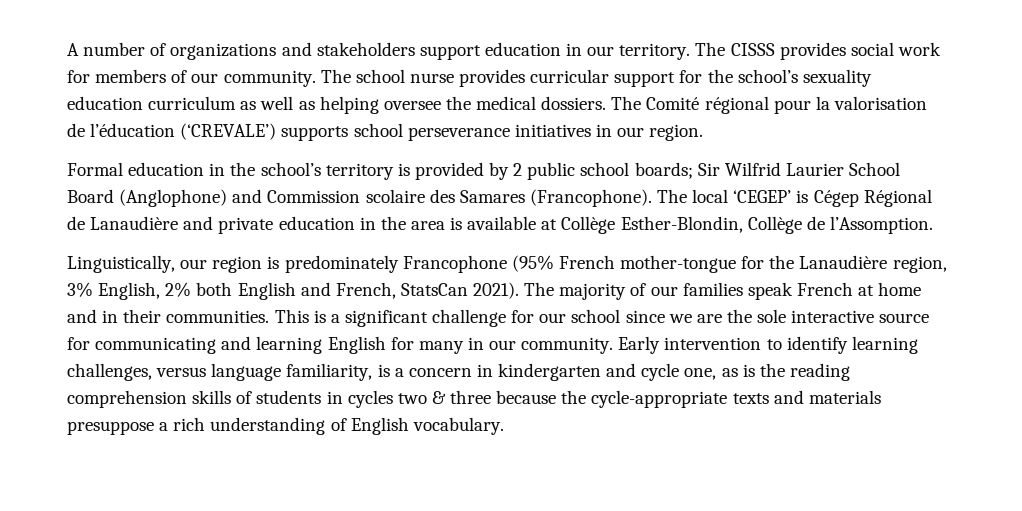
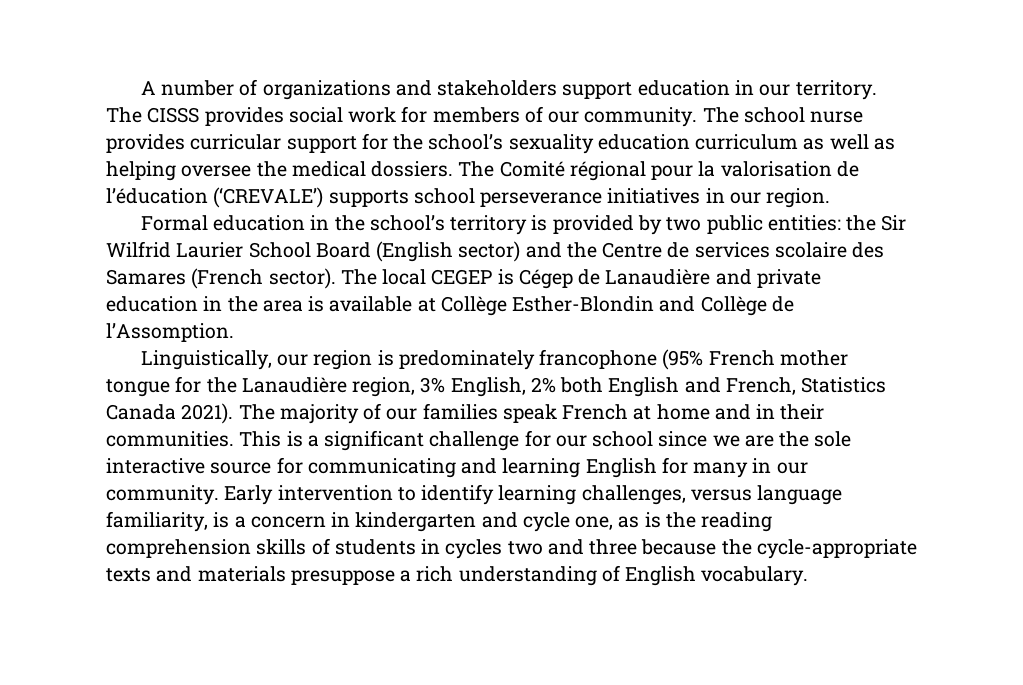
[513,162,693,180] 2 public school boards; -> [666,215,877,234] two public entities: the
[119,189,361,207] (Anglophone) and Commission -> [376,241,770,262] (English sector) and the Centre de services
[529,189,652,207] (Francophone). -> [191,268,336,289] (French sector).
[733,190,792,203] ‘CEGEP’ -> [431,269,493,285] CEGEP
[863,189,932,207] Régional -> (573, 279) none
[620,216,743,233] Esther-Blondin, -> [512,296,696,312] Esther-Blondin and
[402,255,507,273] Francophone -> [539,349,658,369] francophone
[620,255,737,273] mother-tongue -> [780,350,849,366] [106,379,170,397] mother tongue
[400,283,468,296] StatsCan -> [801,377,887,393] [106,404,176,420] Statistics Canada
[431,391,446,404] & -> [547,539,584,555] and

